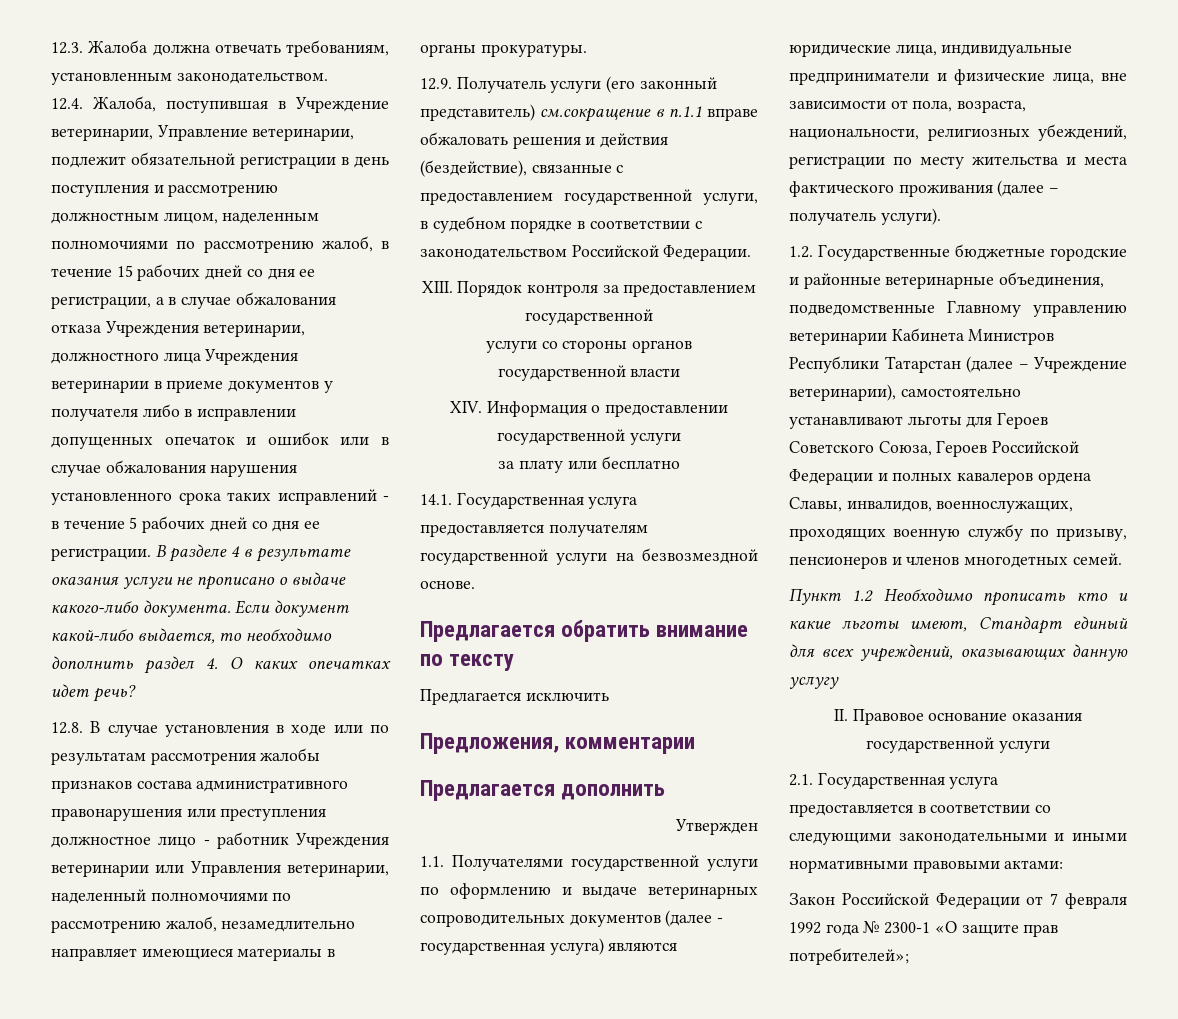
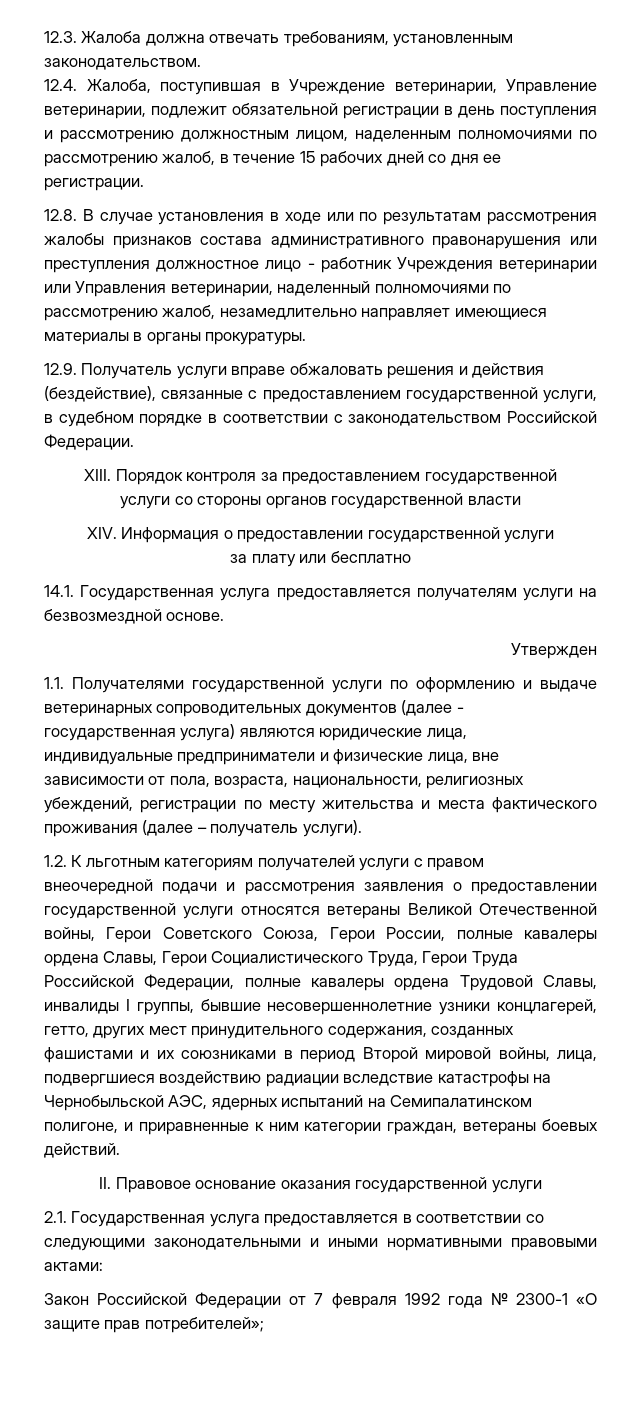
[51,292,336,309] [51,321,306,337] [51,349,299,365] [51,380,333,393] [51,404,297,421] [51,432,389,449] [51,460,298,477] [51,489,389,505] [51,516,321,533] [51,544,351,562] [51,572,346,590] [51,600,350,617] [51,628,333,644] [51,656,391,674] [51,684,136,702] регистрации, а в случае обжалования отказа Учреждения ветеринарии, должностного лица Учреждения ветеринарии в приеме документов у получателя либо в исправлении допущенных опечаток и ошибок или в случае обжалования нарушения установленного срока таких исправлений - в течение 5 рабочих дней со дня ее регистрации. В разделе 4 в результате оказания услуги не прописано о выдаче какого-либо документа. Если документ какой-либо выдается, то необходимо дополнить раздел 4. О каких опечатках идет речь? -> [44,178,144,191] регистрации.
[606,76,717,93] [420,104,702,122] (его законный представитель) см.сокращение в п.1.1 -> (227, 372) none
[420,549,548,565] государственной -> (517, 594) none
[420,620,749,642] [420,654,515,671] [420,689,609,705] [420,733,696,754] [420,780,666,801] // Предлагается обратить внимание по тексту // Предлагается исключить // Предложения, комментарии // Предлагается дополнить -> (225, 616) none
[818,244,1127,261] [789,272,1105,289] [789,300,1127,317] [789,328,1055,345] [789,356,1127,373] [789,384,1021,401] [789,412,1049,429] [789,440,1080,457] [789,469,1091,485] [789,497,1074,513] [789,524,1127,541] [789,553,1122,569] [789,588,1128,606] [789,616,1128,634] [789,644,1128,662] [789,676,839,689] Государственные бюджетные городские и районные ветеринарные объединения, подведомственные Главному управлению ветеринарии Кабинета Министров Республики Татарстан (далее – Учреждение ветеринарии), самостоятельно устанавливают льготы для Героев Советского Союза, Героев Российской Федерации и полных кавалеров ордена Славы, инвалидов, военнослужащих, проходящих военную службу по призыву, пенсионеров и членов многодетных семей. // Пункт 1.2 Необходимо прописать кто и какие льготы имеют, Стандарт единый для всех учреждений, оказывающих данную услугу -> [71,855,485,871] [44,879,597,895] [44,903,597,919] [44,927,597,943] [44,951,518,967] [44,974,597,991] [44,999,597,1015] [44,1026,515,1039] [44,1047,597,1063] [44,1071,552,1087] [44,1095,533,1111] [44,1119,598,1135] [44,1143,120,1158] К льготным категориям получателей услуги с правом внеочередной подачи и рассмотрения заявления о предоставлении государственной услуги относятся ветераны Великой Отечественной войны, Герои Советского Союза, Герои России, полные кавалеры ордена Славы, Герои Социалистического Труда, Герои Труда Российской Федерации, полные кавалеры ордена Трудовой Славы, инвалиды I группы, бывшие несовершеннолетние узники концлагерей, гетто, других мест принудительного содержания, созданных фашистами и их союзниками в период Второй мировой войны, лица, подвергшиеся воздействию радиации вследствие катастрофы на Чернобыльской АЭС, ядерных испытаний на Семипалатинском полигоне, и приравненные к ним категории граждан, ветераны боевых действий.

